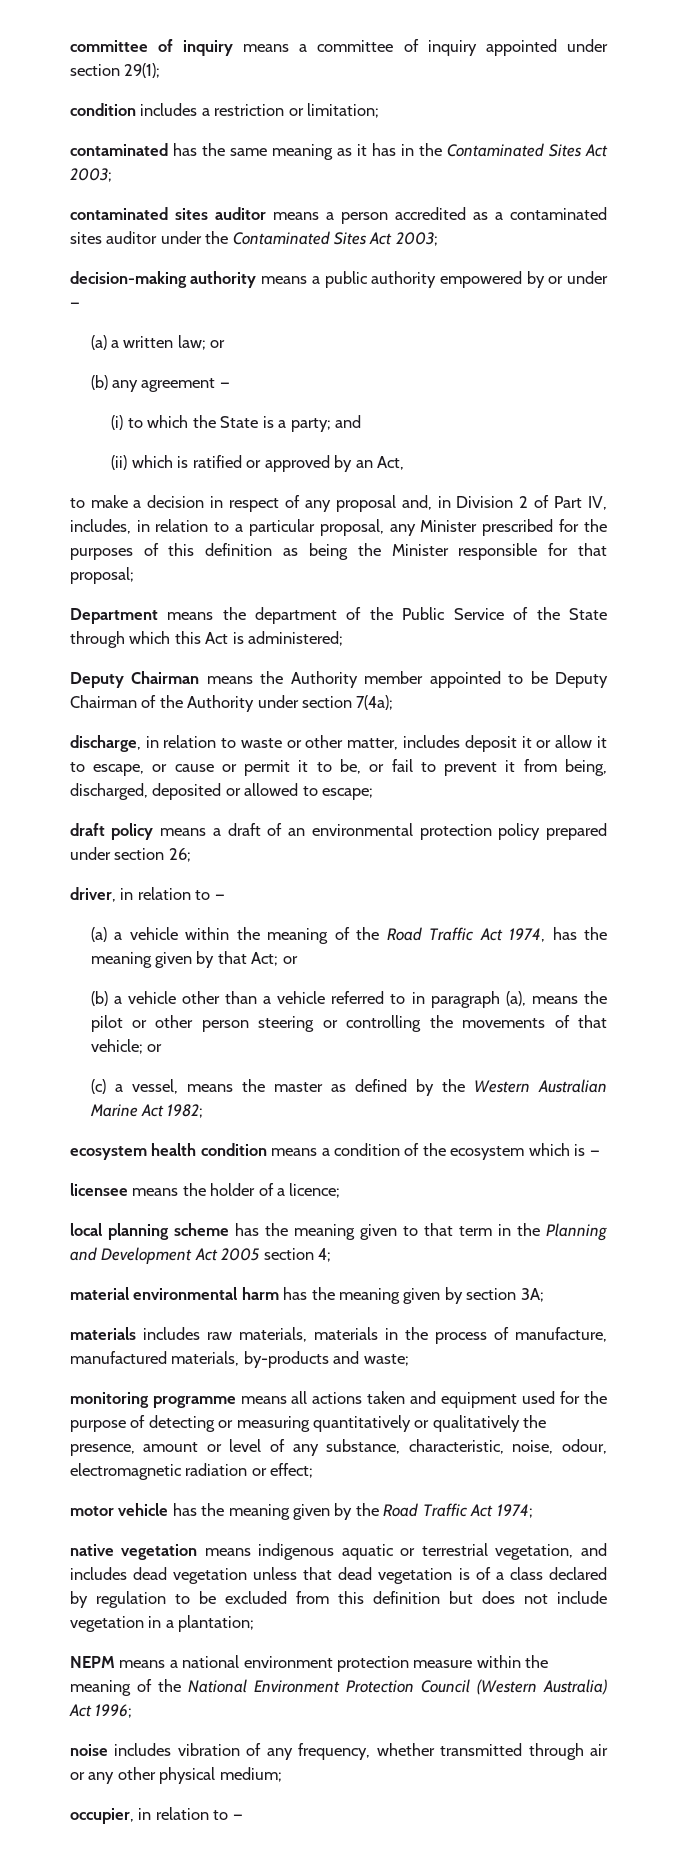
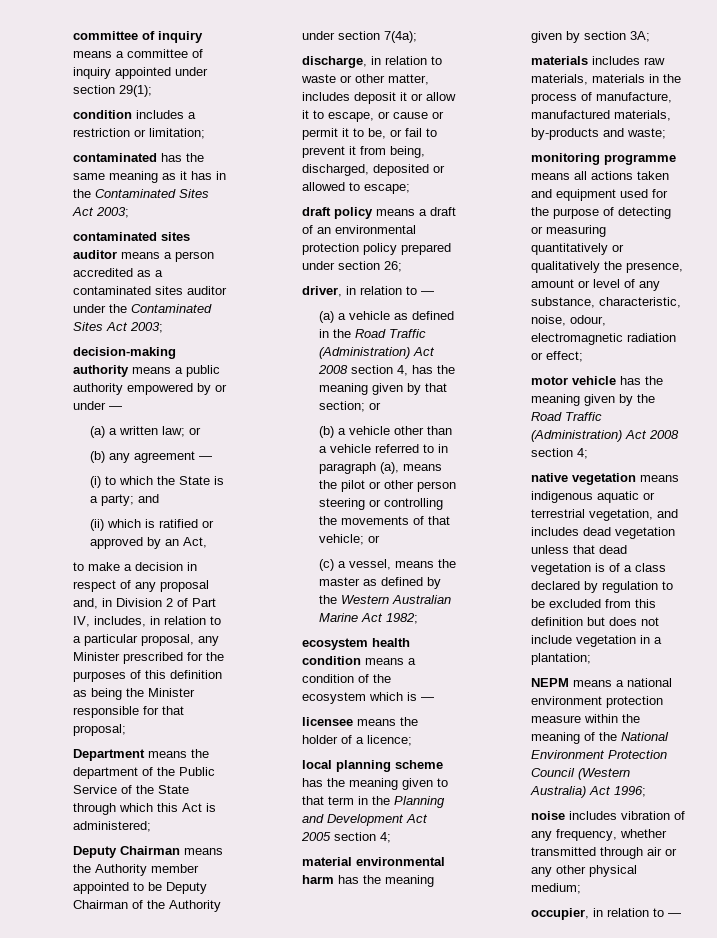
[185,927,546,944] within the meaning of the Road Traffic Act 1974, -> [394,311,455,320] [319,329,427,338] [319,347,436,359] [318,365,409,376] as defined in the Road Traffic (Administration) Act 2008 section 4,
[251,952,279,966] Act; -> [319,401,366,412] section;
[470,1504,533,1518] Act 1974; -> [531,430,680,442] [531,448,589,459] (Administration) Act 2008 section 4;

